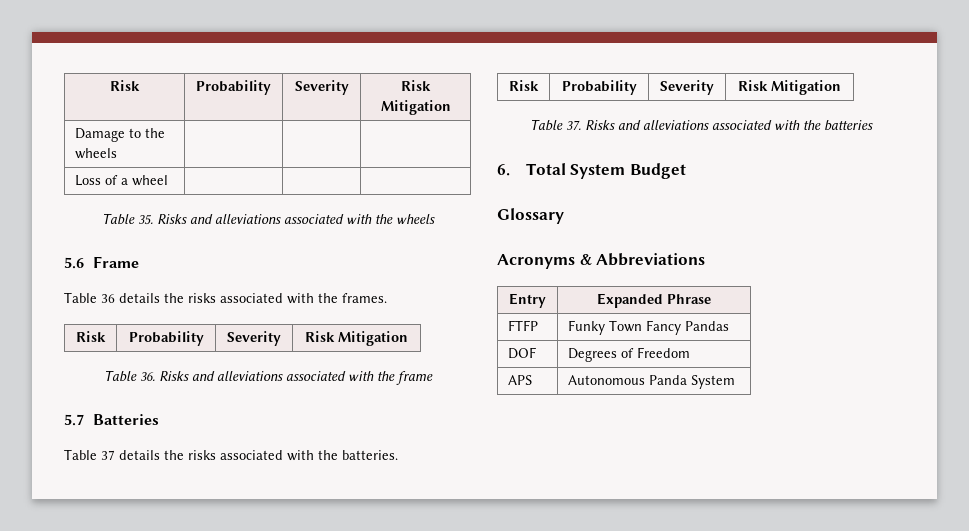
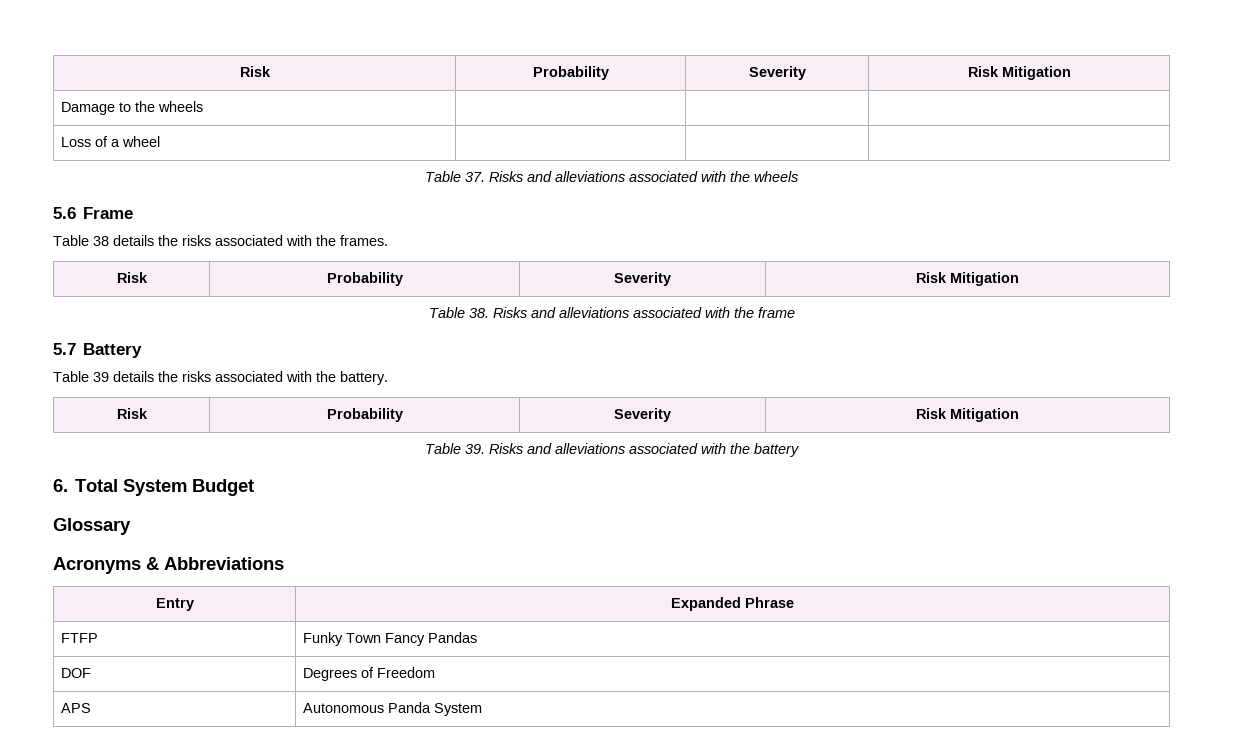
[138,215,153,225] 35. -> [465,172,485,182] 37.
[101,294,115,303] 36 -> [93,236,109,246] 38
[140,372,155,381] 36. -> [468,308,489,318] 38.
[92,414,159,425] [64,449,398,461] [509,80,539,91] [561,80,637,95] [660,80,714,95] [738,80,841,95] [530,119,873,131] Batteries // Table 37 details the risks associated with the batteries. // Risk | Probability | Severity | Risk Mitigation // Table 37. Risks and alleviations associated with the batteries -> [83,343,143,358] [53,371,388,385] [116,408,148,419] [326,408,403,422] [614,408,671,422] [916,408,1019,422] [425,443,799,457] Battery // Table 39 details the risks associated with the battery. // Risk | Probability | Severity | Risk Mitigation // Table 39. Risks and alleviations associated with the battery

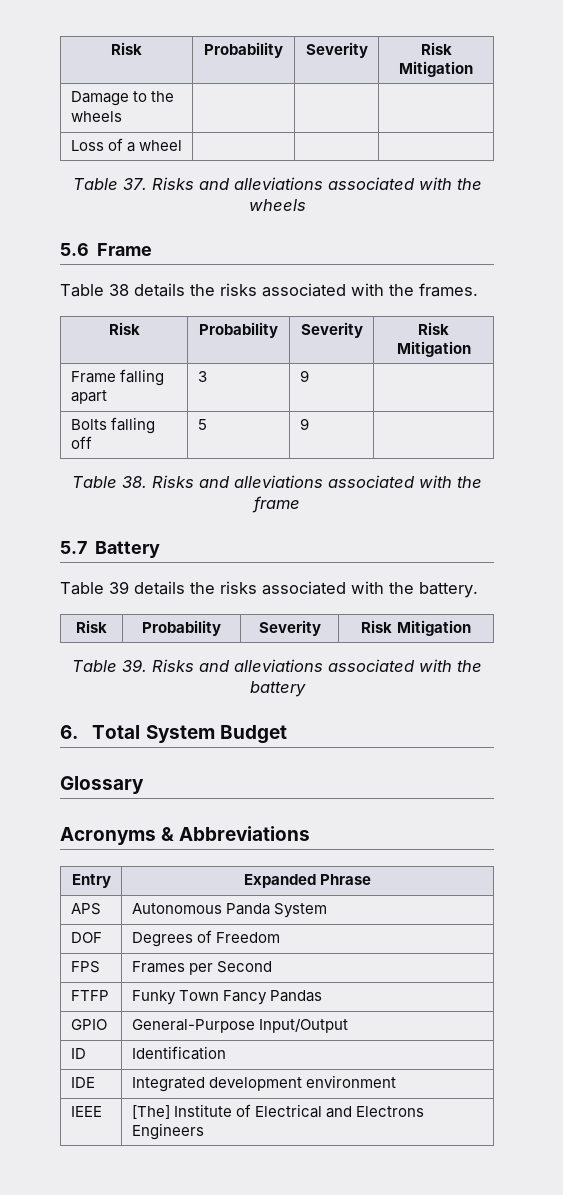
(1019, 279) none -> [70,369,164,386] [70,390,107,404] [197,371,207,382] [299,370,309,382] [70,417,155,434] [70,436,92,449] [197,419,207,430] [299,418,309,430] // Frame falling apart | 3 | 9 | // Bolts falling off | 5 | 9 |
(794, 602) none -> [70,903,101,915] [131,903,327,918] [70,932,102,943] [131,930,280,947] [70,961,100,973] [131,961,272,975] // APS | Autonomous Panda System // DOF | Degrees of Freedom // FPS | Frames per Second
[60,668,91,678] [302,667,435,681] [60,703,91,713] [302,702,482,716] DOF | Degrees of Freedom // APS | Autonomous Panda System -> [70,1019,107,1030] [131,1018,348,1033] [70,1048,86,1059] [131,1046,226,1060] [70,1077,95,1088] [131,1075,396,1092] [70,1106,102,1117] [131,1104,425,1119] [131,1123,204,1140] GPIO | General-Purpose Input/Output // ID | Identification // IDE | Integrated development environment // IEEE | [The] Institute of Electrical and Electrons Engineers

